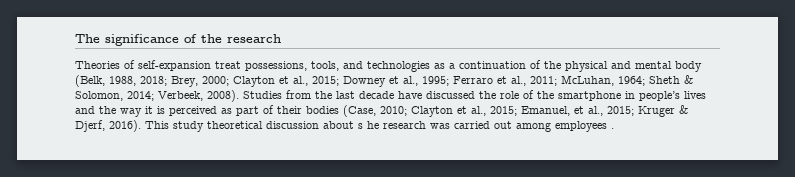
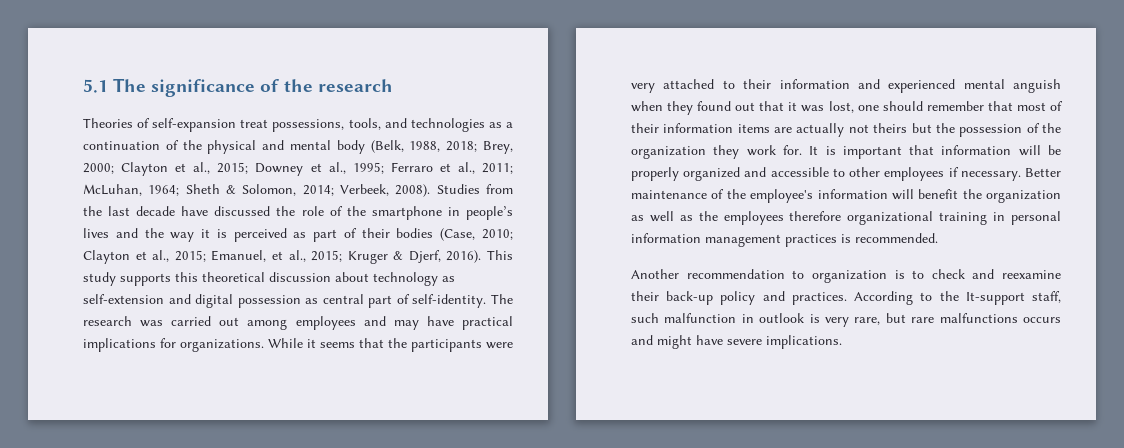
(75, 38) none -> [83,79,108,93] 5.1
(204, 126) none -> [120,272,198,286] supports this
[358,121,379,129] s he -> [373,272,455,286] [83,294,513,308] technology as self-extension and digital possession as central part of self-identity. The
[611,128,614,129] . -> [363,316,513,330] [83,338,513,352] [631,79,1061,93] [631,101,1063,115] [631,123,1061,137] [631,145,1061,159] [631,167,1061,181] [631,189,1061,203] [631,211,1061,225] [631,233,938,247] [631,269,1061,283] [631,291,1061,305] [631,313,1061,327] [631,335,842,349] and may have practical implications for organizations. While it seems that the participants were very attached to their information and experienced mental anguish when they found out that it was lost, one should remember that most of their information items are actually not theirs but the possession of the organization they work for. It is important that information will be properly organized and accessible to other employees if necessary. Better maintenance of the employee's information will benefit the organization as well as the employees therefore organizational training in personal information management practices is recommended. // Another recommendation to organization is to check and reexamine their back-up policy and practices. According to the It-support staff, such malfunction in outlook is very rare, but rare malfunctions occurs and might have severe implications.

